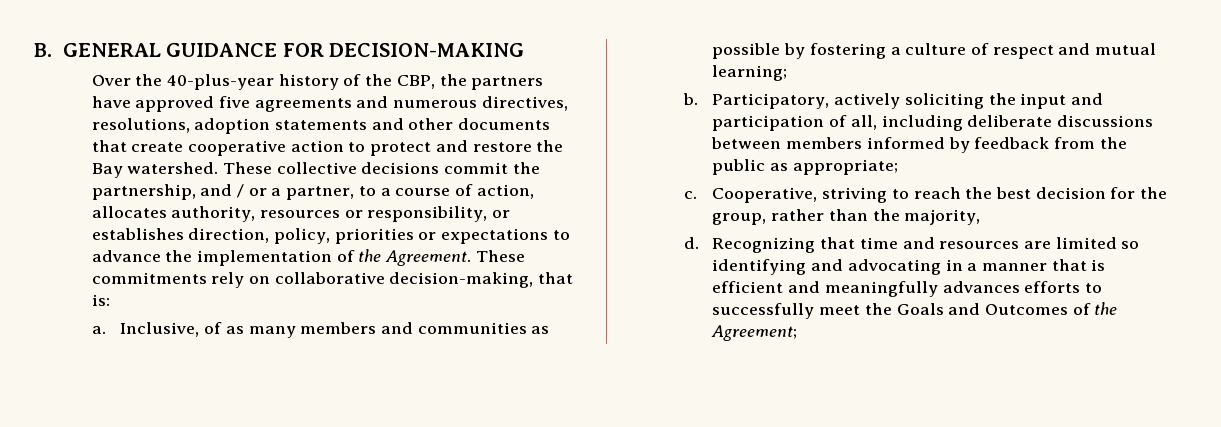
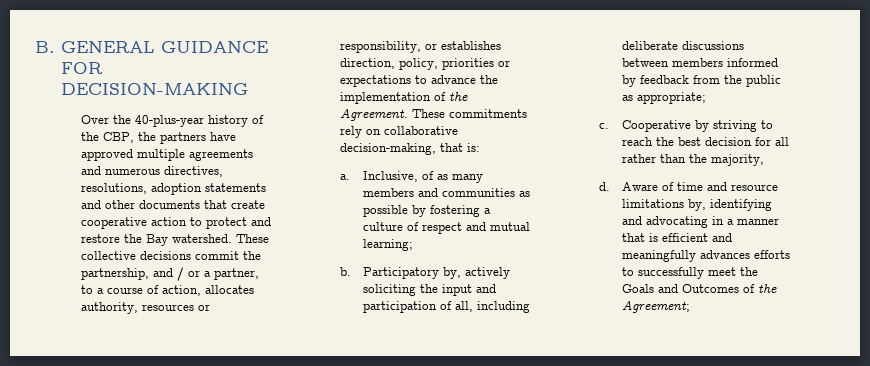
[219,96,251,108] five -> [136,149,185,161] multiple
[712,93,830,109] Participatory, -> [362,267,461,279] Participatory by,
[712,187,818,203] Cooperative, -> [621,120,709,132] Cooperative by
[1140,187,1168,199] [712,213,767,225] the group, -> [774,137,789,146] all
[712,237,1140,253] Recognizing that time and resources are limited so -> [621,182,778,191] [621,199,706,211] Aware of time and resource limitations by,

